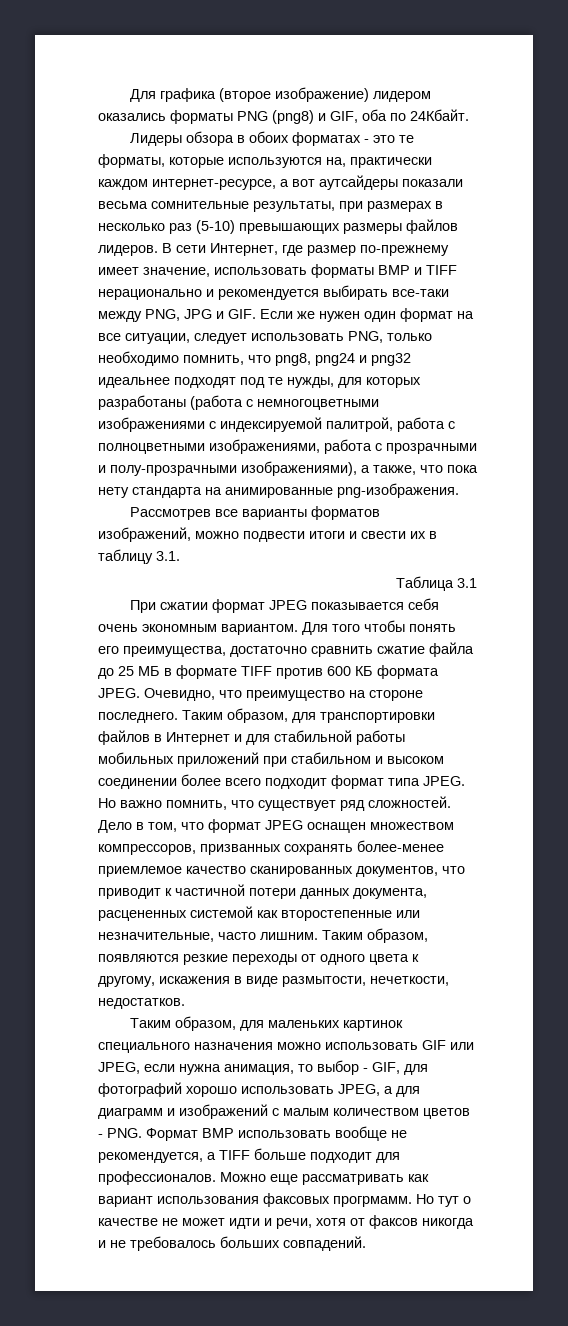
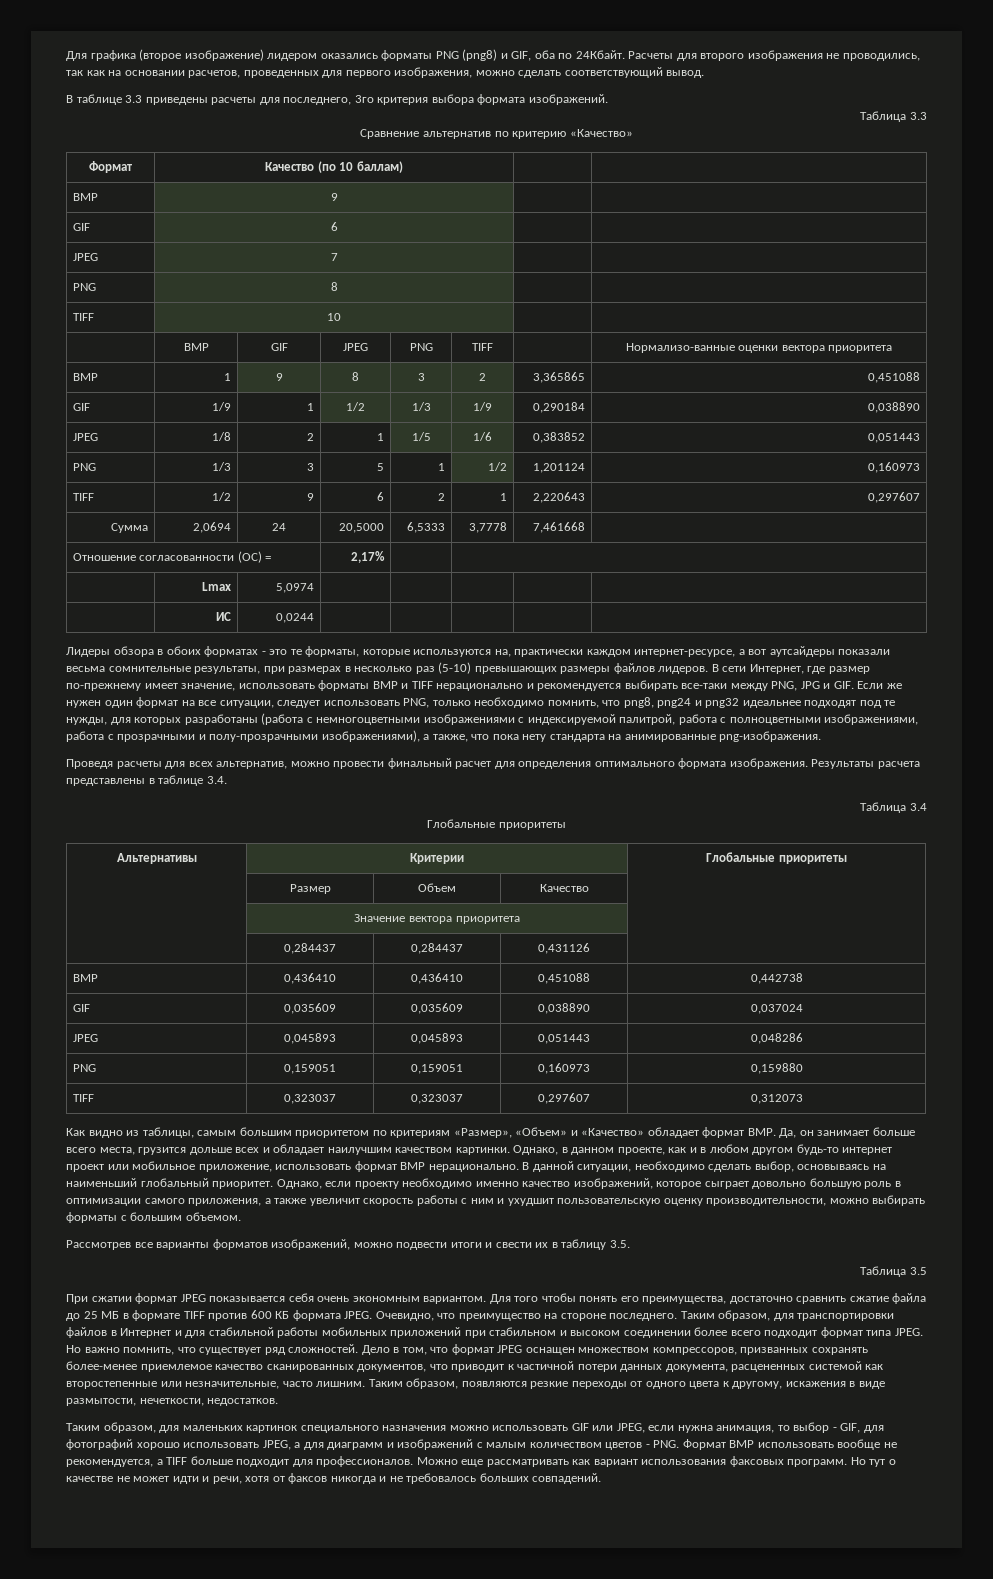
(469, 115) none -> [628,50,920,61] [66,67,705,78] [66,94,608,105] [860,111,927,122] [360,129,633,139] [89,161,132,173] [265,161,403,173] [72,193,98,201] [330,193,338,201] [72,223,90,231] [330,222,338,231] [72,253,98,261] [330,253,338,261] [72,283,96,291] [330,282,338,291] [72,313,94,321] [327,313,341,321] [183,343,209,351] [270,343,288,351] [343,343,368,351] [409,343,433,351] [472,343,493,351] [625,343,893,353] [72,373,98,381] [224,373,232,381] [275,373,283,381] [352,372,359,381] [417,373,425,381] [479,373,486,381] [533,372,586,383] [868,372,921,383] [72,403,90,411] [212,402,232,411] [307,403,315,411] [346,402,365,411] [411,402,431,411] [473,402,492,411] [533,402,586,413] [868,402,921,413] [72,433,98,441] [212,432,232,441] [307,433,315,441] [377,433,385,441] [411,432,431,441] [473,432,492,441] [533,432,586,443] [868,433,921,443] [72,463,96,471] [212,462,232,471] [307,463,315,471] [377,463,385,471] [438,463,446,471] [488,462,508,471] [533,463,586,473] [868,462,921,473] [72,493,94,501] [212,492,232,501] [307,493,315,501] [377,492,385,501] [438,493,446,501] [500,493,508,501] [533,492,586,503] [868,492,921,503] [111,523,149,533] [193,522,232,533] [272,523,286,531] [339,523,385,533] [407,522,446,533] [469,522,508,533] [533,522,586,533] [72,551,272,563] [351,551,386,563] [202,582,232,591] [276,583,315,593] [216,612,232,621] [276,613,315,623] Расчеты для второго изображения не проводились, так как на основании расчетов, проведенных для первого изображения, можно сделать соответствующий вывод. // В таблице 3.3 приведены расчеты для последнего, 3го критерия выбора формата изображений. // Таблица 3.3 // Сравнение альтернатив по критерию «Качество» // Формат | Качество (по 10 баллам) | | // BMP | 9 | | // GIF | 6 | | // JPEG | 7 | | // PNG | 8 | | // TIFF | 10 | | // | BMP | GIF | JPEG | PNG | TIFF | | Нормализо-ванные оценки вектора приоритета // BMP | 1 | 9 | 8 | 3 | 2 | 3,365865 | 0,451088 // GIF | 1/9 | 1 | 1/2 | 1/3 | 1/9 | 0,290184 | 0,038890 // JPEG | 1/8 | 2 | 1 | 1/5 | 1/6 | 0,383852 | 0,051443 // PNG | 1/3 | 3 | 5 | 1 | 1/2 | 1,201124 | 0,160973 // TIFF | 1/2 | 9 | 6 | 2 | 1 | 2,220643 | 0,297607 // Сумма | 2,0694 | 24 | 20,5000 | 6,5333 | 3,7778 | 7,461668 | // Отношение согласованности (ОС) = | 2,17% | | // | Lmax | 5,0974 | | | | | // | ИС | 0,0244 | | | | |
(459, 490) none -> [66,758,920,769] [66,775,227,786] [860,802,927,813] [427,819,566,830] [116,853,197,864] [410,853,464,864] [706,852,847,864] [289,884,331,894] [418,883,456,892] [539,884,589,892] [354,914,520,924] [284,943,336,954] [411,943,463,954] [538,943,590,954] [72,974,98,982] [284,973,336,984] [411,973,463,984] [538,973,590,984] [750,973,803,984] [72,1004,90,1012] [284,1003,336,1014] [411,1003,463,1014] [538,1003,590,1014] [750,1004,803,1014] [72,1034,98,1042] [284,1033,336,1044] [411,1033,463,1044] [538,1034,590,1044] [750,1033,803,1044] [72,1064,96,1072] [284,1064,336,1074] [411,1064,463,1074] [538,1063,590,1074] [750,1063,803,1074] [72,1094,94,1102] [284,1094,336,1104] [411,1094,463,1104] [538,1093,590,1104] [750,1094,803,1104] [66,1127,915,1138] [66,1144,893,1155] [66,1161,886,1172] [66,1178,901,1189] [66,1195,926,1206] [66,1212,241,1223] // Проведя расчеты для всех альтернатив, можно провести финальный расчет для определения оптимального формата изображения. Результаты расчета представлены в таблице 3.4. // Таблица 3.4 // Глобальные приоритеты // Альтернативы | Критерии | Глобальные приоритеты // | Размер | Объем | Качество | // | Значение вектора приоритета | // | 0,284437 | 0,284437 | 0,431126 | // BMP | 0,436410 | 0,436410 | 0,451088 | 0,442738 // GIF | 0,035609 | 0,035609 | 0,038890 | 0,037024 // JPEG | 0,045893 | 0,045893 | 0,051443 | 0,048286 // PNG | 0,159051 | 0,159051 | 0,160973 | 0,159880 // TIFF | 0,323037 | 0,323037 | 0,297607 | 0,312073 // Как видно из таблицы, самым большим приоритетом по критериям «Размер», «Объем» и «Качество» обладает формат BMP. Да, он занимает больше всего места, грузится дольше всех и обладает наилучшим качеством картинки. Однако, в данном проекте, как и в любом другом будь-то интернет проект или мобильное приложение, использовать формат BMP нерационально. В данной ситуации, необходимо сделать выбор, основываясь на наименьший глобальный приоритет. Однако, если проекту необходимо именно качество изображений, которое сыграет довольно большую роль в оптимизации самого приложения, а также увеличит скорость работы с ним и ухудшит пользовательскую оценку производительности, можно выбирать форматы с большим объемом.
[156,551,180,561] [396,576,477,591] 3.1. // Таблица 3.1 -> [609,1240,630,1248] [860,1266,927,1277] 3.5. // Таблица 3.5
[333,1196,412,1207] прогрмамм. -> [787,1459,848,1467] программ.

